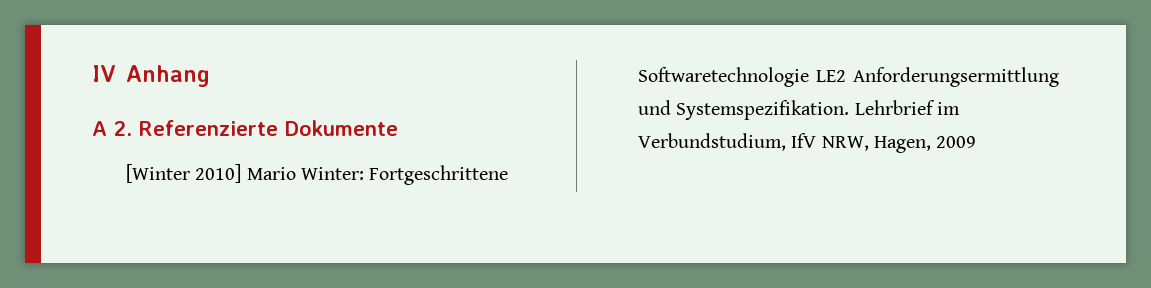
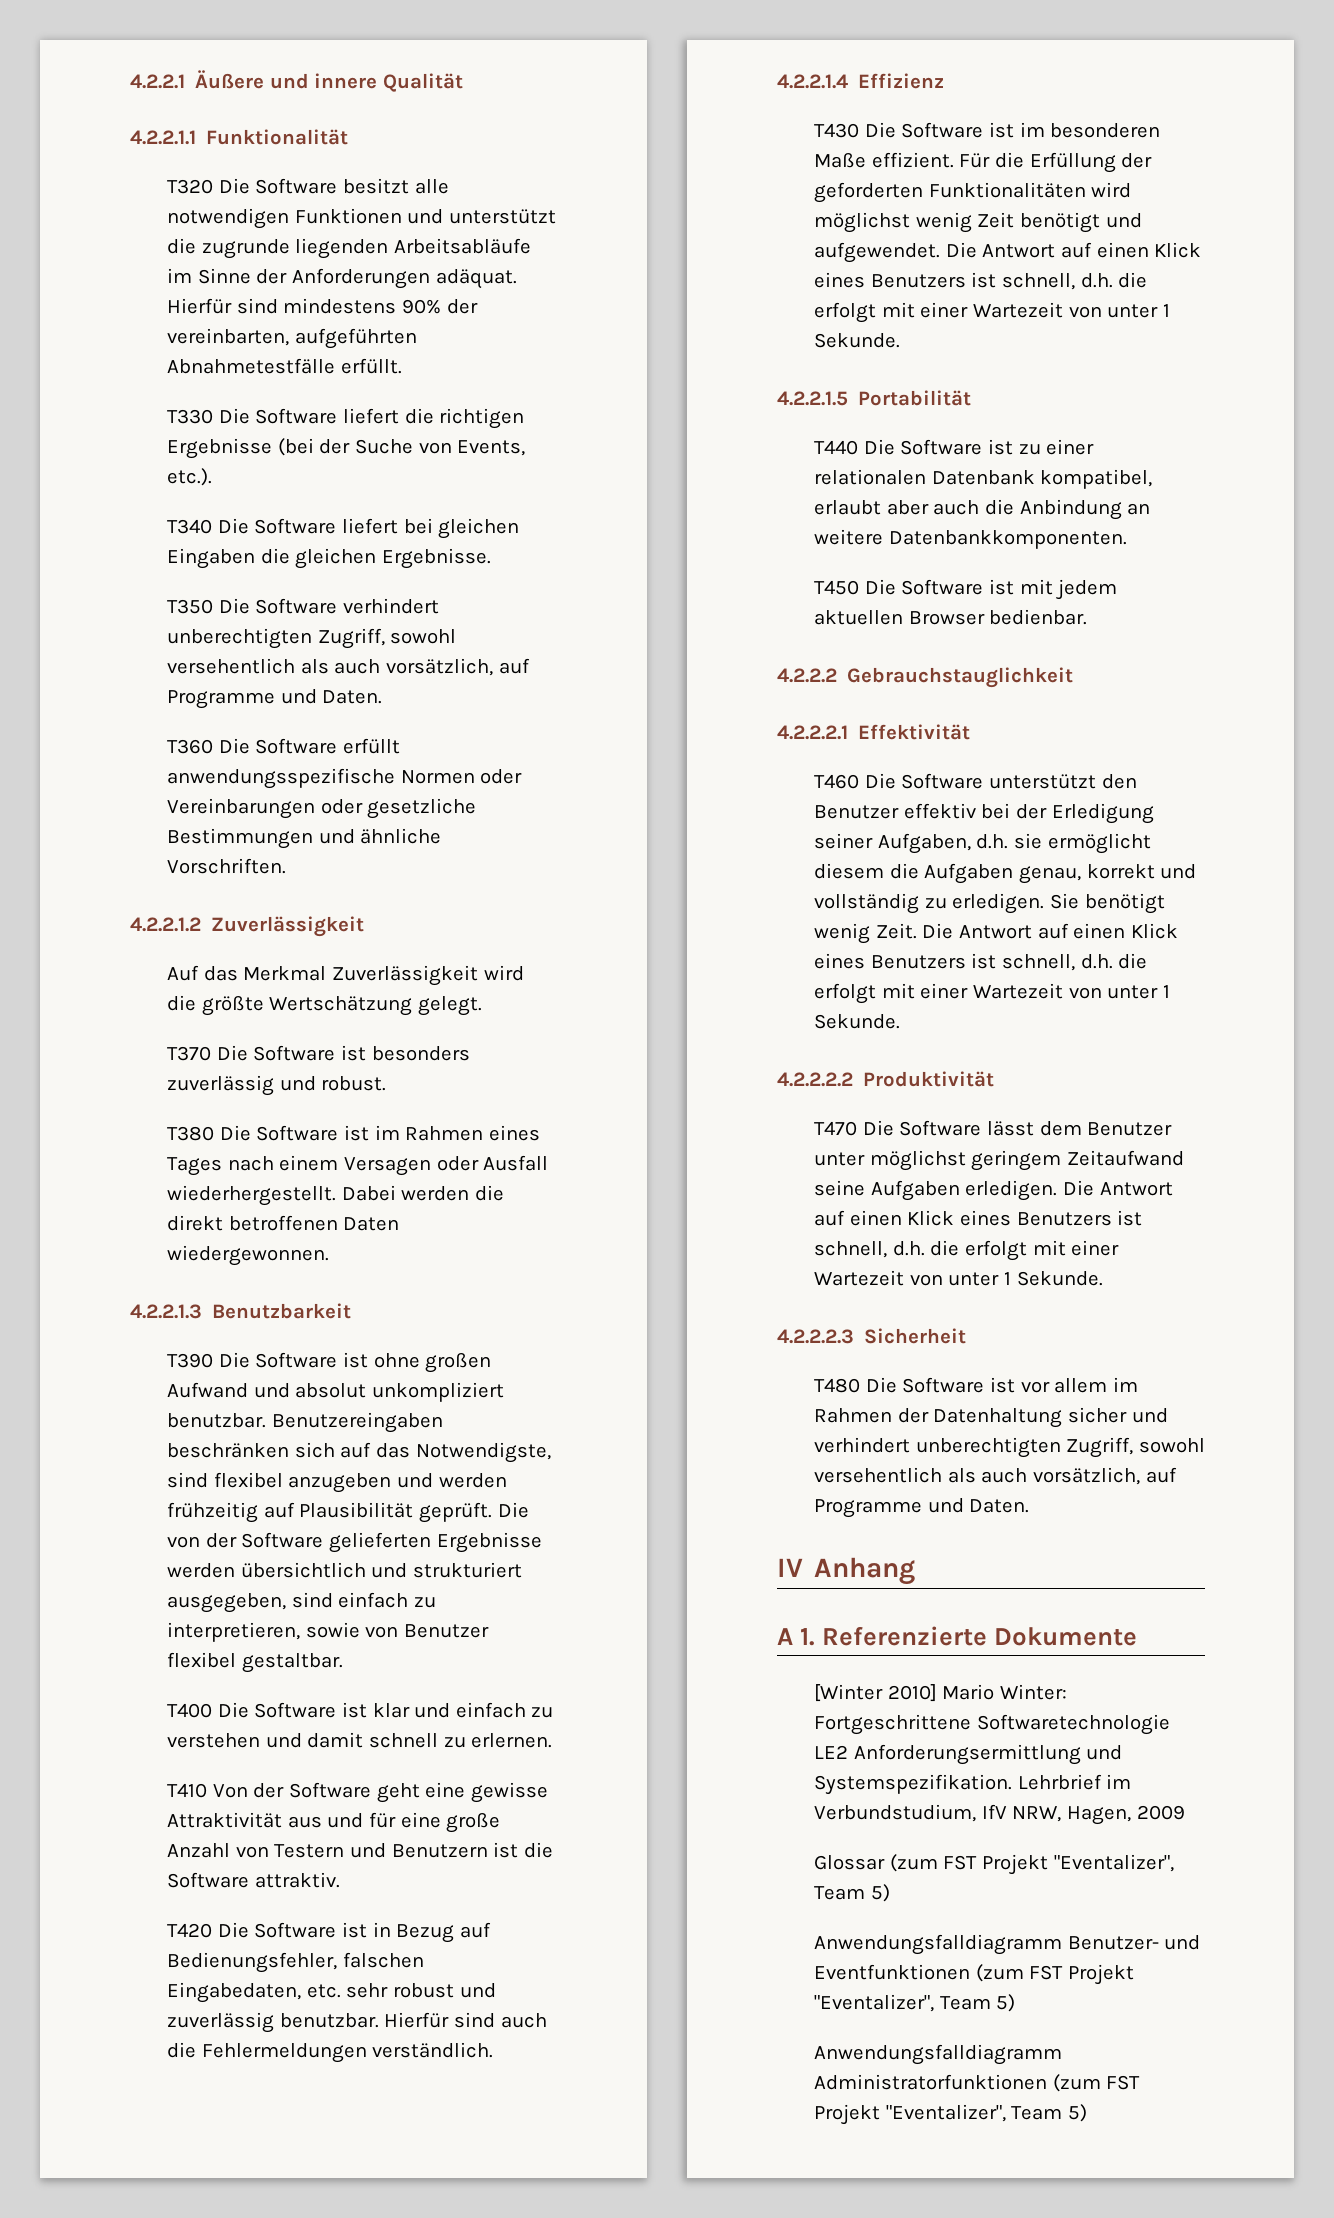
(92, 73) none -> [130,70,463,92] [130,129,349,145] [167,178,449,194] [167,208,556,229] [167,238,531,259] [167,268,517,289] [167,298,478,314] [167,328,417,349] [167,358,402,374] [167,408,525,429] [167,438,526,459] [167,468,213,486] [167,518,520,539] [167,548,491,569] [167,598,439,614] [167,628,457,649] [167,658,530,676] [167,689,383,709] [167,738,400,754] [167,768,523,789] [167,798,477,819] [167,828,442,849] [167,858,287,874] [130,916,365,937] [167,965,524,986] [167,995,482,1016] [167,1045,470,1061] [167,1075,387,1096] [167,1125,540,1141] [167,1155,549,1176] [167,1185,504,1206] [167,1215,400,1231] [167,1245,330,1266] [130,1303,352,1319] [167,1352,492,1373] [167,1382,504,1402] [167,1412,443,1433] [167,1442,551,1463] [167,1472,507,1493] [167,1502,529,1523] [167,1532,542,1553] [167,1562,522,1578] [167,1592,436,1613] [167,1622,489,1642] [167,1652,343,1673] [167,1702,554,1718] [167,1732,553,1748] [167,1782,548,1803] [167,1812,501,1833] [167,1842,553,1858] [167,1872,340,1888] [167,1922,491,1943] [167,1952,424,1973] [167,1982,496,2003] [167,2012,547,2033] [167,2042,494,2063] [777,73,945,89] [814,122,1161,138] [814,152,1153,173] [814,182,1132,203] [814,212,1142,233] [814,242,1202,263] [814,272,1148,290] [814,302,1170,323] [814,333,901,348] [777,390,972,406] [814,439,1095,455] [814,469,1153,489] [814,499,1151,520] [814,529,1127,549] [814,579,1118,600] [814,609,1088,625] [777,667,1074,688] [777,724,971,740] [814,773,1137,789] [814,803,1154,824] [814,833,1151,854] [814,863,1197,884] [814,893,1165,914] [814,923,1178,944] [814,953,1148,971] [814,983,1170,1004] [814,1014,901,1029] [777,1071,995,1087] [814,1120,1173,1136] [814,1150,1184,1171] [814,1180,1173,1201] [814,1210,1143,1226] [814,1240,1120,1261] [814,1270,1103,1286] [777,1328,967,1344] [814,1377,1138,1393] [814,1407,1168,1428] [814,1437,1205,1458] [814,1467,1177,1485] [814,1498,1030,1518] 4.2.2.1 Äußere und innere Qualität // 4.2.2.1.1 Funktionalität // T320 Die Software besitzt alle notwendigen Funktionen und unterstützt die zugrunde liegenden Arbeitsabläufe im Sinne der Anforderungen adäquat. Hierfür sind mindestens 90% der vereinbarten, aufgeführten Abnahmetestfälle erfüllt. // T330 Die Software liefert die richtigen Ergebnisse (bei der Suche von Events, etc.). // T340 Die Software liefert bei gleichen Eingaben die gleichen Ergebnisse. // T350 Die Software verhindert unberechtigten Zugriff, sowohl versehentlich als auch vorsätzlich, auf Programme und Daten. // T360 Die Software erfüllt anwendungsspezifische Normen oder Vereinbarungen oder gesetzliche Bestimmungen und ähnliche Vorschriften. // 4.2.2.1.2 Zuverlässigkeit // Auf das Merkmal Zuverlässigkeit wird die größte Wertschätzung gelegt. // T370 Die Software ist besonders zuverlässig und robust. // T380 Die Software ist im Rahmen eines Tages nach einem Versagen oder Ausfall wiederhergestellt. Dabei werden die direkt betroffenen Daten wiedergewonnen. // 4.2.2.1.3 Benutzbarkeit // T390 Die Software ist ohne großen Aufwand und absolut unkompliziert benutzbar. Benutzereingaben beschränken sich auf das Notwendigste, sind flexibel anzugeben und werden frühzeitig auf Plausibilität geprüft. Die von der Software gelieferten Ergebnisse werden übersichtlich und strukturiert ausgegeben, sind einfach zu interpretieren, sowie von Benutzer flexibel gestaltbar. // T400 Die Software ist klar und einfach zu verstehen und damit schnell zu erlernen. // T410 Von der Software geht eine gewisse Attraktivität aus und für eine große Anzahl von Testern und Benutzern ist die Software attraktiv. // T420 Die Software ist in Bezug auf Bedienungsfehler, falschen Eingabedaten, etc. sehr robust und zuverlässig benutzbar. Hierfür sind auch die Fehlermeldungen verständlich. // 4.2.2.1.4 Effizienz // T430 Die Software ist im besonderen Maße effizient. Für die Erfüllung der geforderten Funktionalitäten wird möglichst wenig Zeit benötigt und aufgewendet. Die Antwort auf einen Klick eines Benutzers ist schnell, d.h. die erfolgt mit einer Wartezeit von unter 1 Sekunde. // 4.2.2.1.5 Portabilität // T440 Die Software ist zu einer relationalen Datenbank kompatibel, erlaubt aber auch die Anbindung an weitere Datenbankkomponenten. // T450 Die Software ist mit jedem aktuellen Browser bedienbar. // 4.2.2.2 Gebrauchstauglichkeit // 4.2.2.2.1 Effektivität // T460 Die Software unterstützt den Benutzer effektiv bei der Erledigung seiner Aufgaben, d.h. sie ermöglicht diesem die Aufgaben genau, korrekt und vollständig zu erledigen. Sie benötigt wenig Zeit. Die Antwort auf einen Klick eines Benutzers ist schnell, d.h. die erfolgt mit einer Wartezeit von unter 1 Sekunde. // 4.2.2.2.2 Produktivität // T470 Die Software lässt dem Benutzer unter möglichst geringem Zeitaufwand seine Aufgaben erledigen. Die Antwort auf einen Klick eines Benutzers ist schnell, d.h. die erfolgt mit einer Wartezeit von unter 1 Sekunde. // 4.2.2.2.3 Sicherheit // T480 Die Software ist vor allem im Rahmen der Datenhaltung sicher und verhindert unberechtigten Zugriff, sowohl versehentlich als auch vorsätzlich, auf Programme und Daten. //
[114,121,132,136] 2. -> [800,1628,816,1646] 1.
(977, 142) none -> [814,1854,1174,1875] [814,1884,890,1902] [814,1934,1201,1955] [814,1964,1134,1985] [814,1994,1016,2012] [814,2044,1063,2065] [814,2074,1141,2092] [814,2104,1087,2125] // Glossar (zum FST Projekt "Eventalizer", Team 5) // Anwendungsfalldiagramm Benutzer- und Eventfunktionen (zum FST Projekt "Eventalizer", Team 5) // Anwendungsfalldiagramm Administratorfunktionen (zum FST Projekt "Eventalizer", Team 5)

